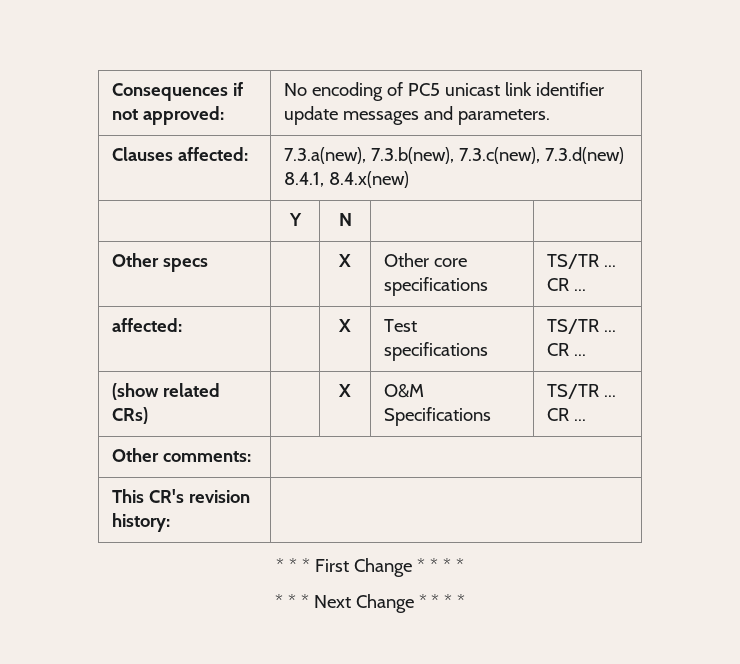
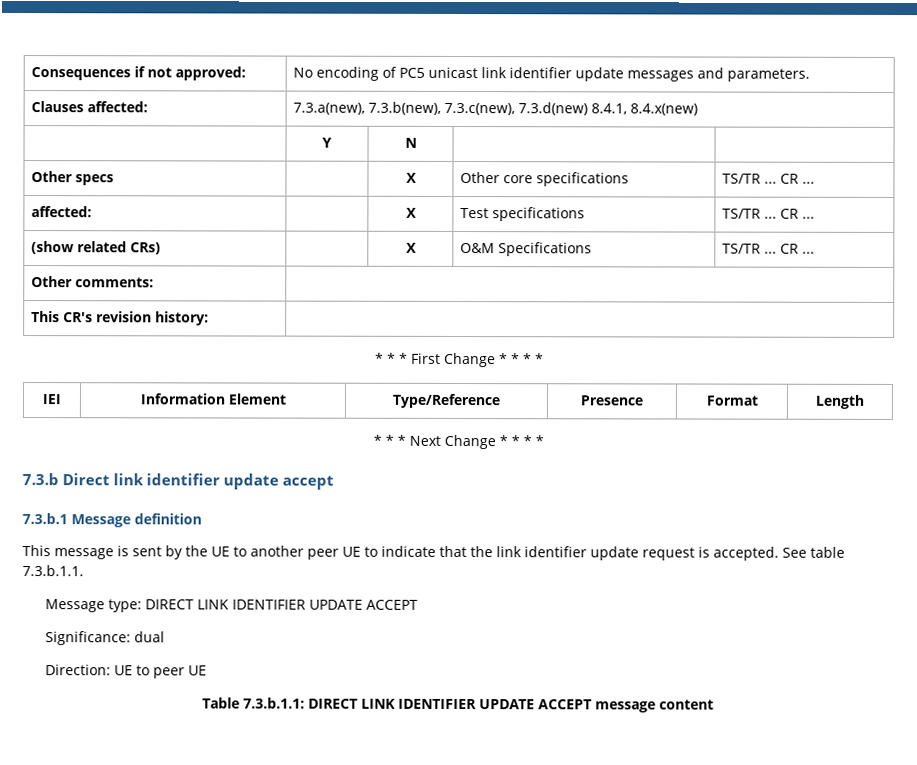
(464, 565) none -> [42,394,61,405] [139,393,286,405] [392,393,500,409] [580,395,643,406] [705,395,758,406] [815,394,864,409] // IEI | Information Element | Type/Reference | Presence | Format | Length
(466, 601) none -> [22,473,335,490] [22,513,202,528] [22,545,845,561] [22,565,84,577] [45,599,419,613] [45,631,166,646] [45,664,208,679] [201,697,715,713] // 7.3.b Direct link identifier update accept // 7.3.b.1 Message definition // This message is sent by the UE to another peer UE to indicate that the link identifier update request is accepted. See table 7.3.b.1.1. // Message type: DIRECT LINK IDENTIFIER UPDATE ACCEPT // Significance: dual // Direction: UE to peer UE // Table 7.3.b.1.1: DIRECT LINK IDENTIFIER UPDATE ACCEPT message content

